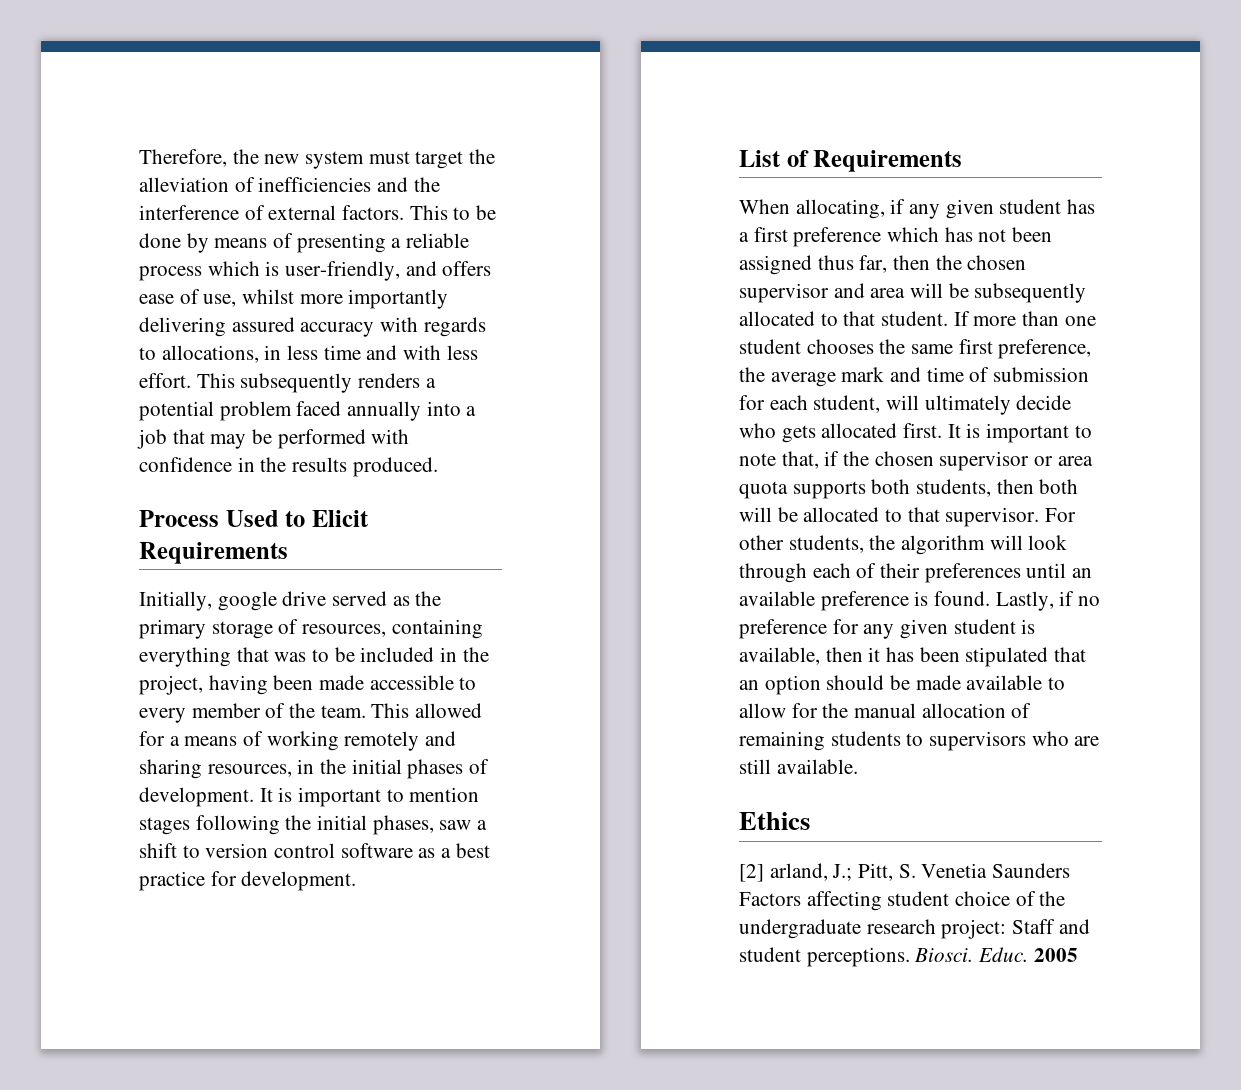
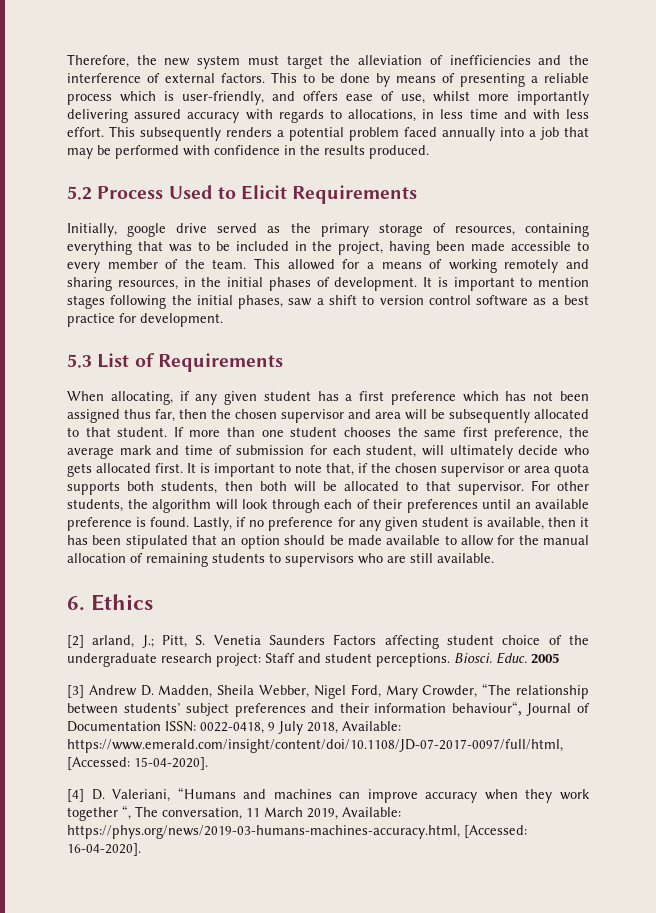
(438, 467) none -> [67,186,92,200] 5.2
(357, 881) none -> [67,354,92,368] 5.3
(858, 766) none -> [67,596,85,611] 6.
(1078, 955) none -> [67,683,589,699] [67,701,590,717] [67,721,401,735] [67,739,563,753] [67,757,208,770] [67,787,590,803] [67,805,401,821] [67,825,527,839] [67,843,141,856] // [3] Andrew D. Madden, Sheila Webber, Nigel Ford, Mary Crowder, “The relationship between students’ subject preferences and their information behaviour“, Journal of Documentation ISSN: 0022-0418, 9 July 2018, Available: https://www.emerald.com/insight/content/doi/10.1108/JD-07-2017-0097/full/html, [Accessed: 15-04-2020]. // [4] D. Valeriani, “Humans and machines can improve accuracy when they work together “, The conversation, 11 March 2019, Available: https://phys.org/news/2019-03-humans-machines-accuracy.html, [Accessed: 16-04-2020].

